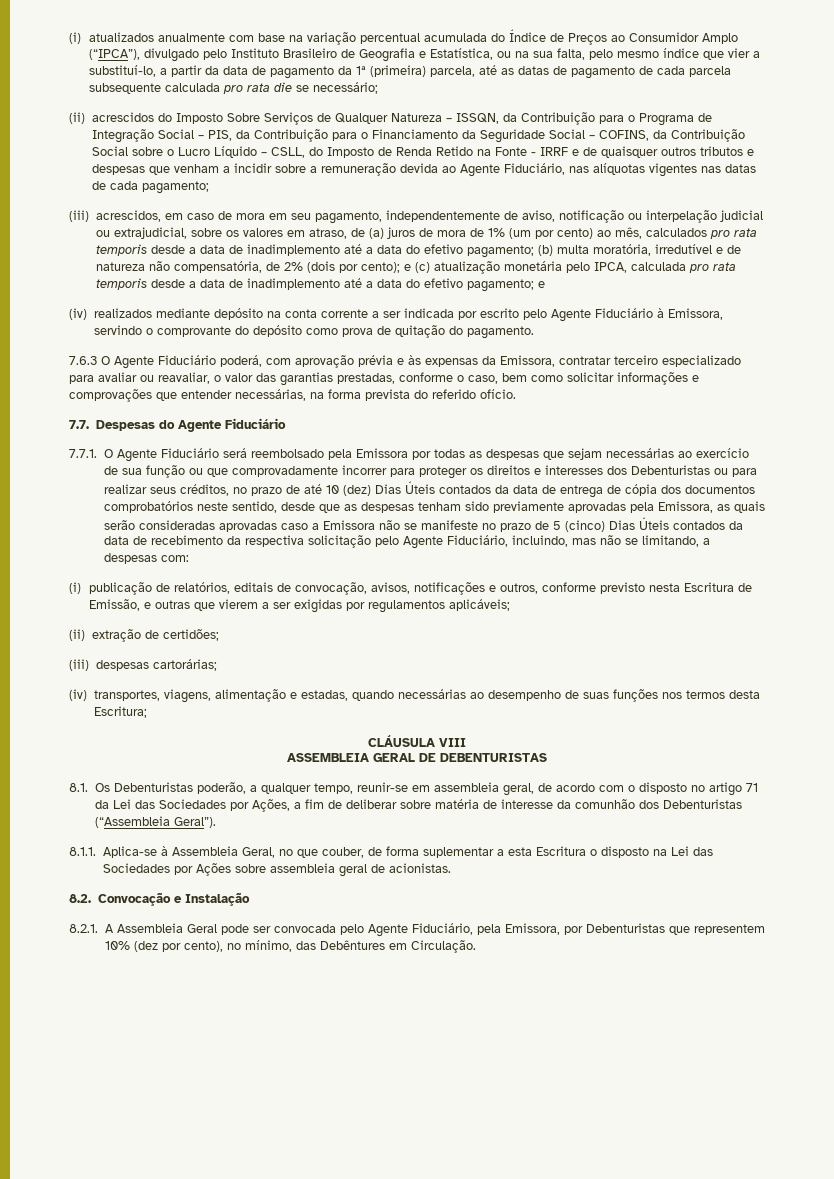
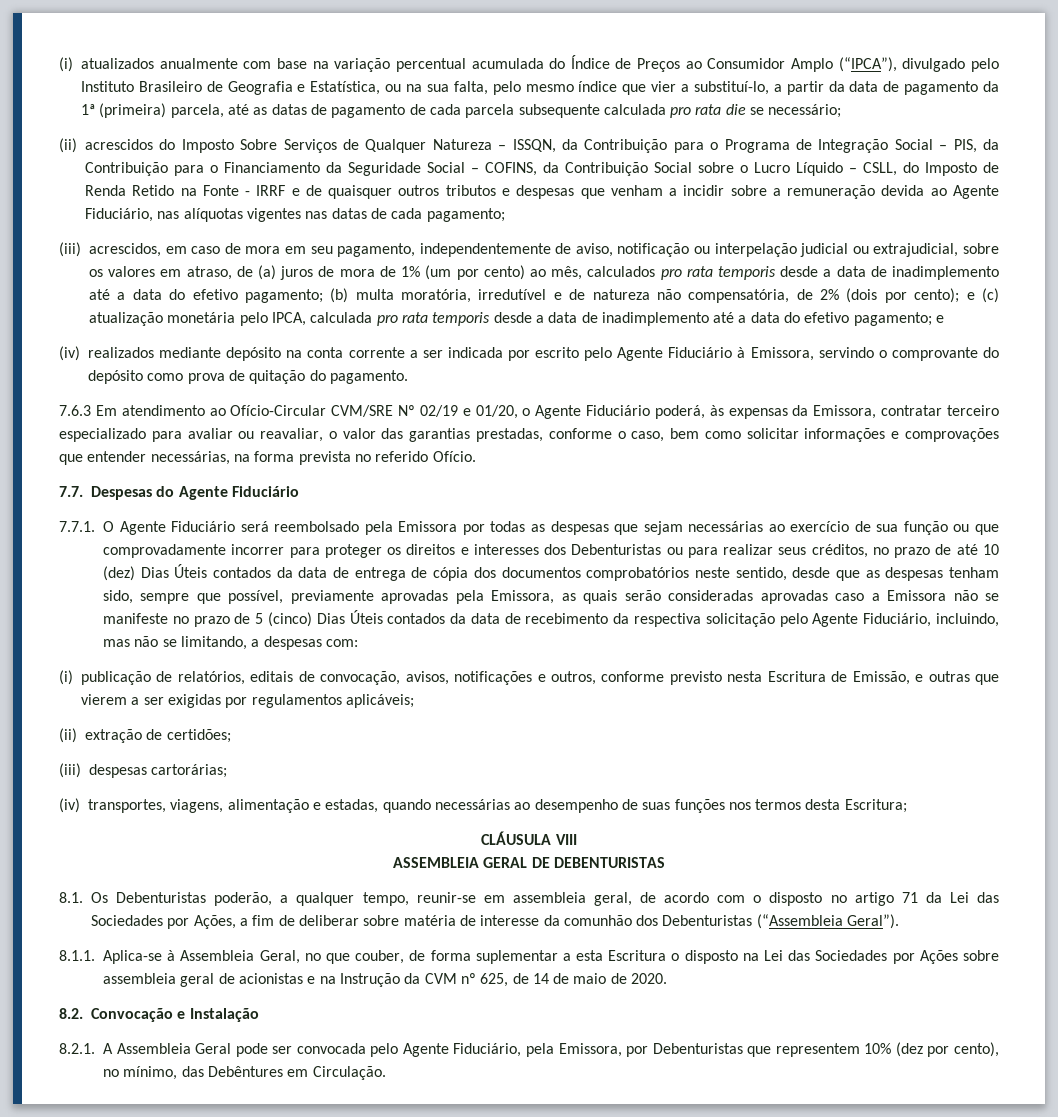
[101,355,404,369] O Agente Fiduciário poderá, com aprovação prévia e -> [95,405,705,419] Em atendimento ao Ofício-Circular CVM/SRE Nº 02/19 e 01/20, o Agente Fiduciário poderá,
[414,389,516,399] do referido ofício. -> [354,451,476,462] no referido Ofício.
[464,501,489,511] sido -> [103,590,284,604] sido, sempre que possível,
[388,863,451,873] acionistas. -> [238,973,668,987] acionistas e na Instrução da CVM nº 625, de 14 de maio de 2020.

